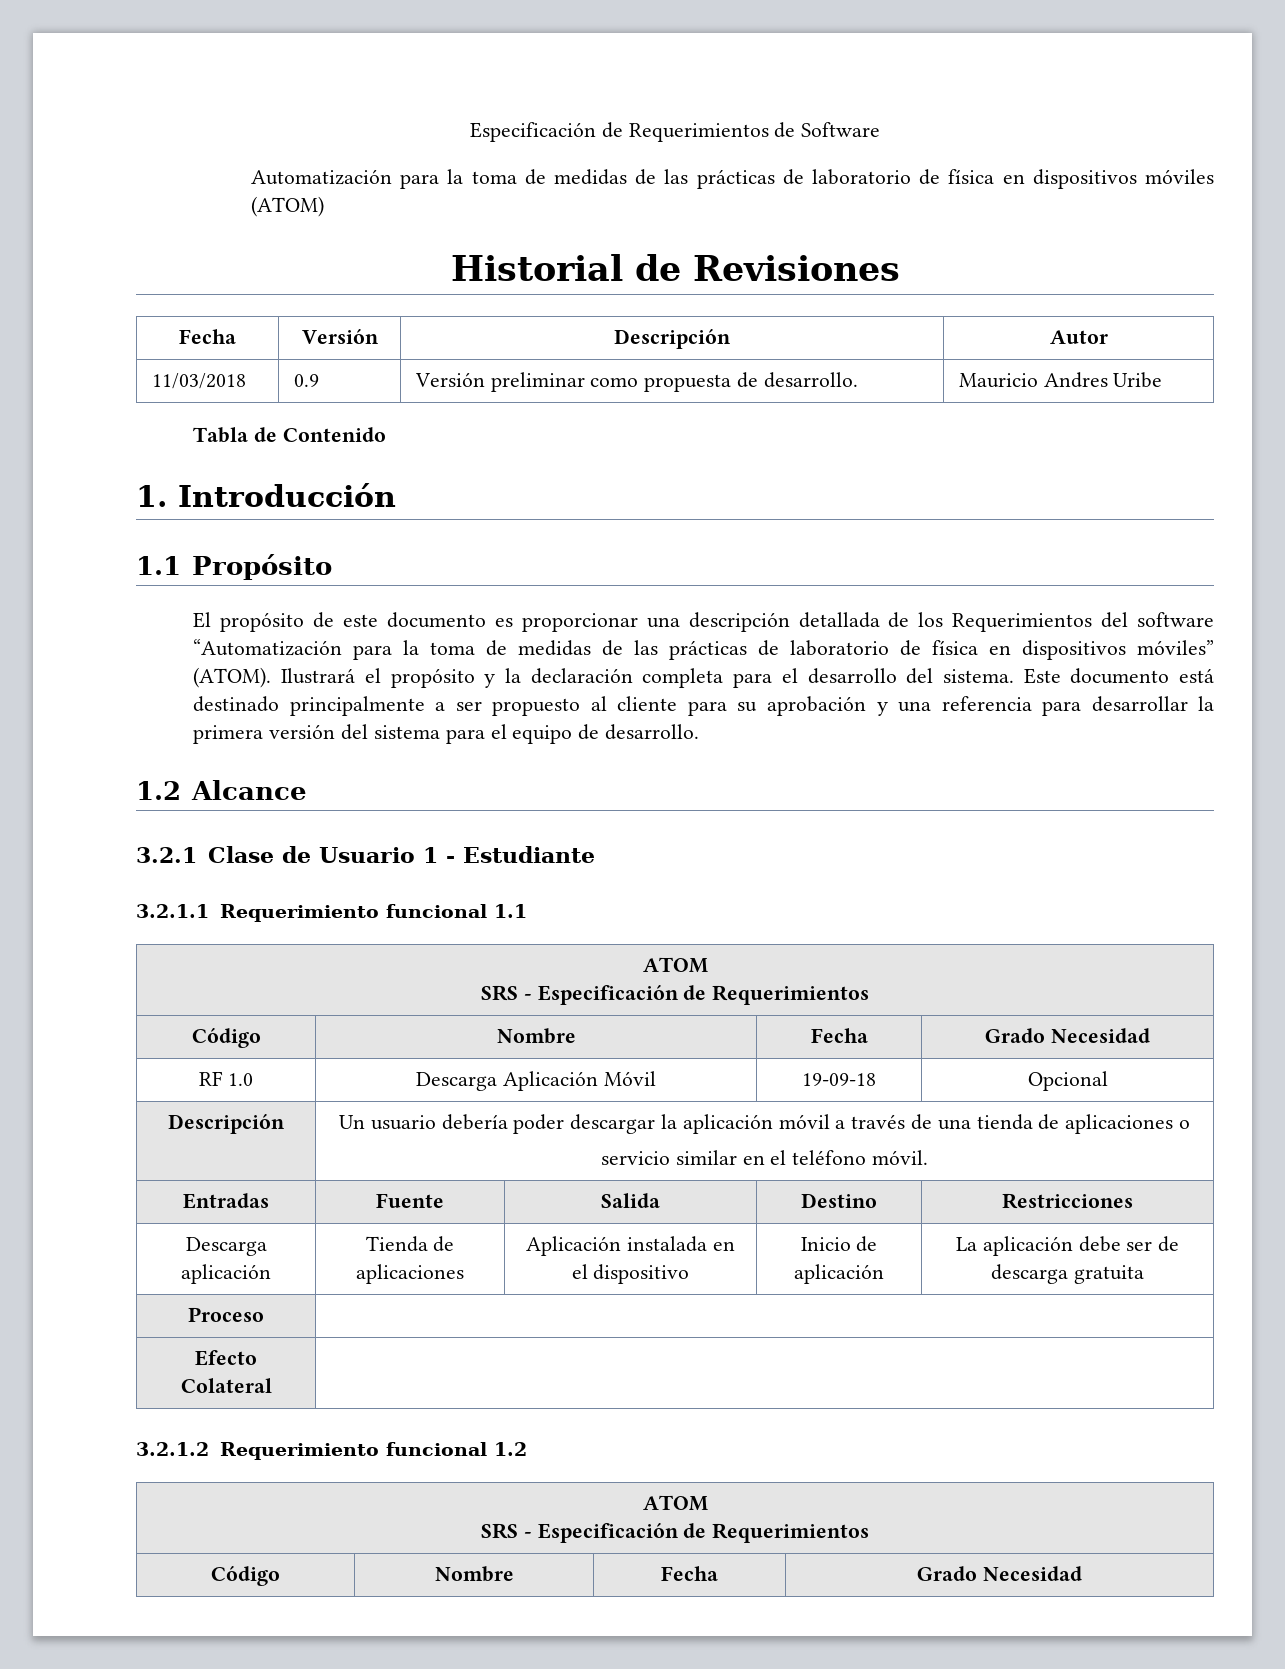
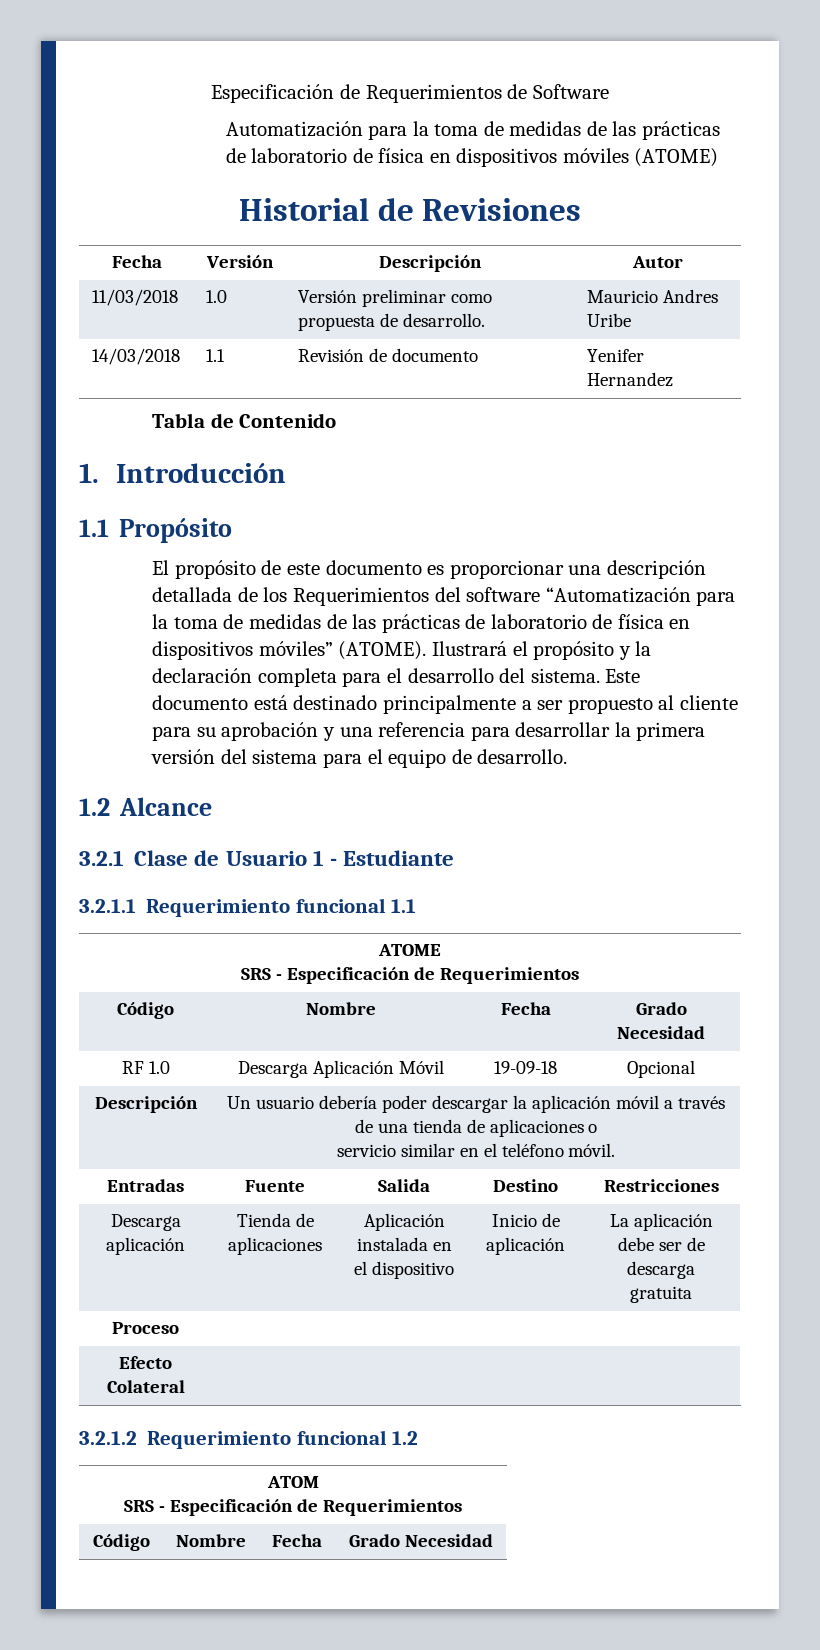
[250,196,324,217] (ATOM) -> [634,148,719,167] (ATOME)
[293,374,319,387] 0.9 -> [205,290,227,303] 1.0
(1163, 380) none -> [91,348,180,365] [205,349,225,362] [297,348,478,362] [586,349,644,362] [586,372,673,387] // 14/03/2018 | 1.1 | Revisión de documento | Yenifer Hernandez
[193,667,272,688] (ATOM). -> [338,641,427,660] (ATOME).
[642,957,708,973] ATOM -> [378,944,441,956] ATOME

